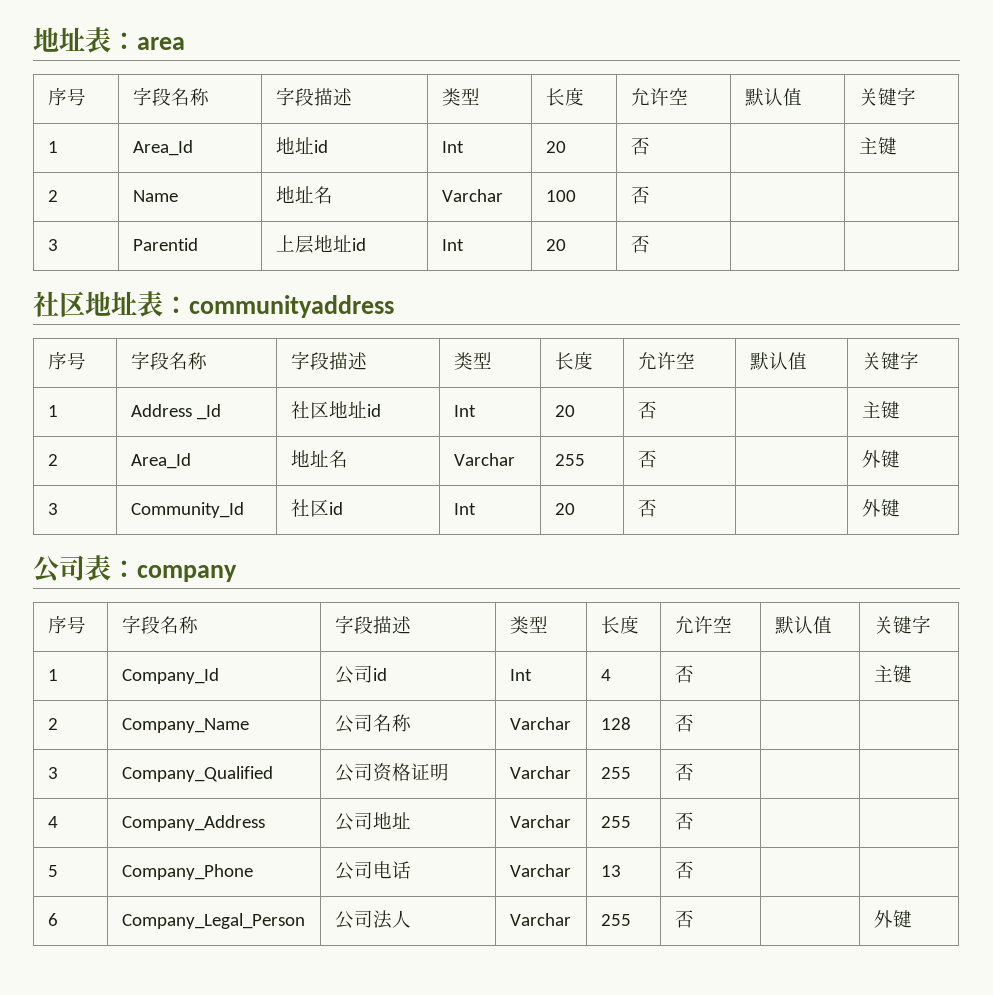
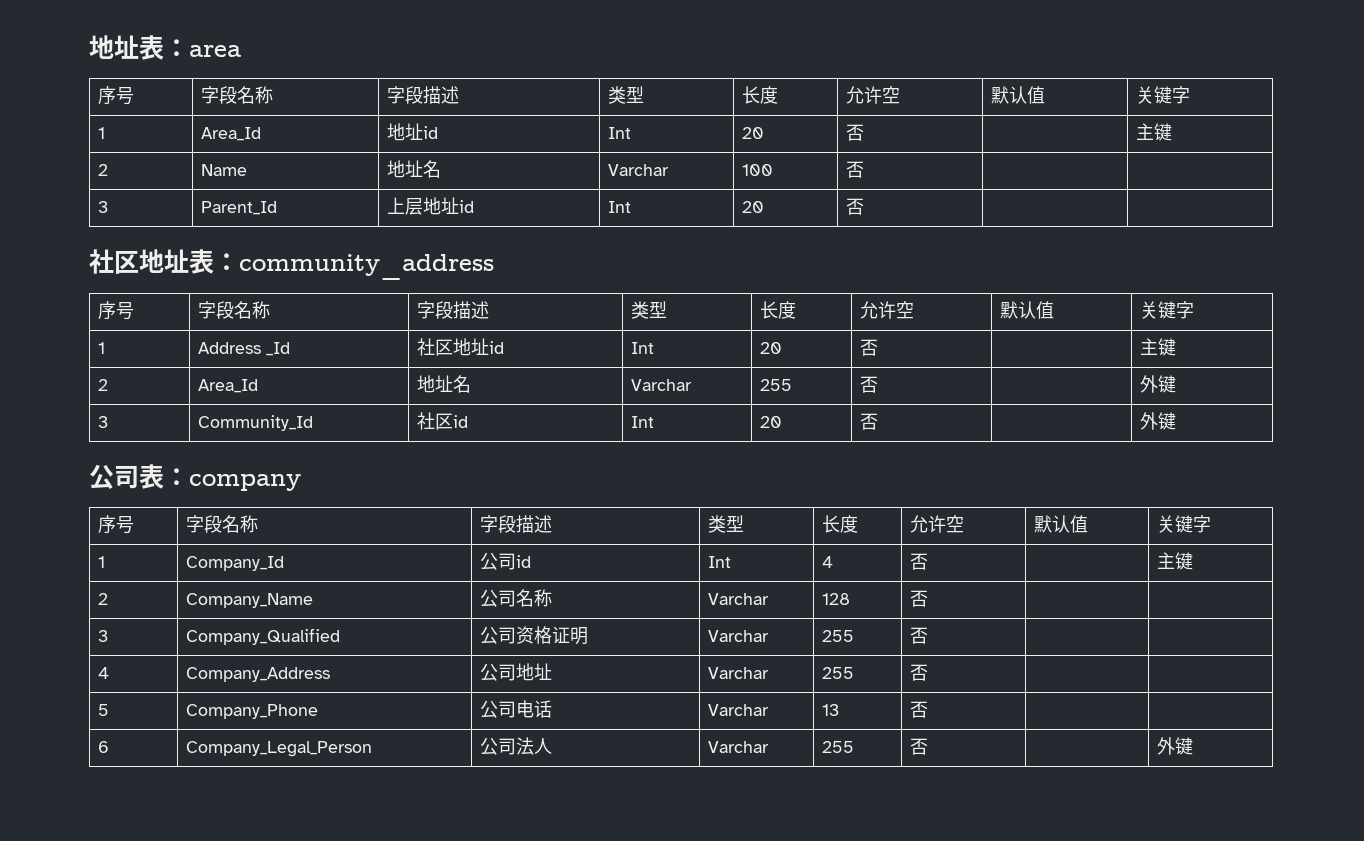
[132,238,198,251] Parentid -> [201,201,278,215] Parent_Id
[189,295,394,318] communityaddress -> [239,254,494,280] community_address

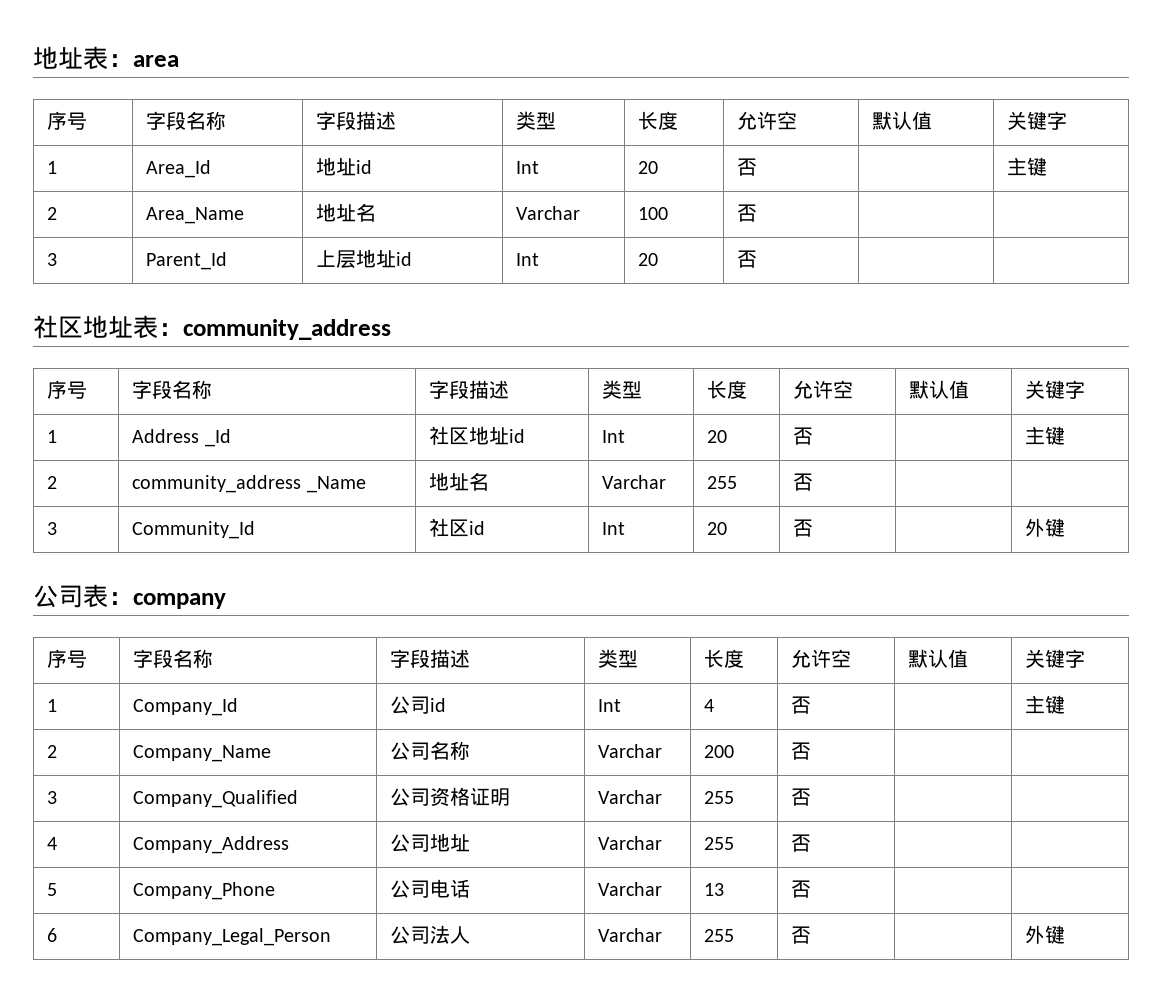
[201,164,248,176] Name -> [146,207,245,224] Area_Name
[198,379,259,393] Area_Id -> [132,475,366,493] community_address _Name
[1140,375,1177,393] 外键 -> (814, 482) none
[822,593,851,605] 128 -> [704,745,735,758] 200

